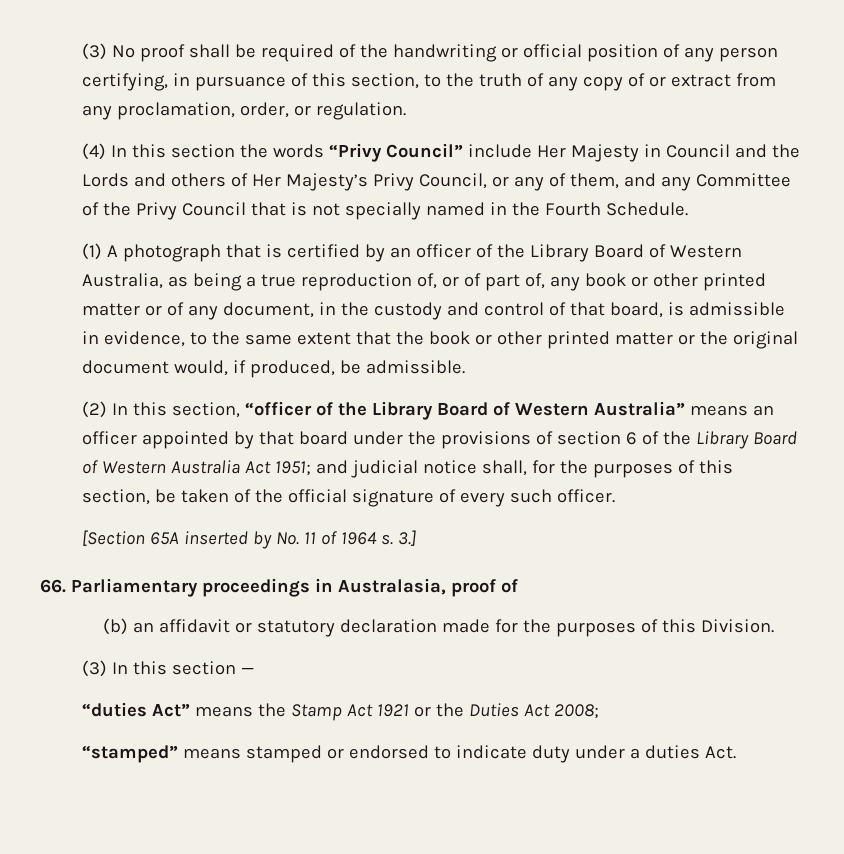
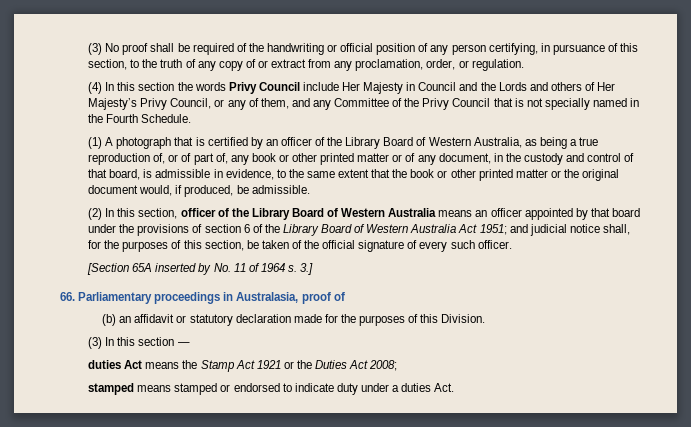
[328,143,463,162] “Privy Council” -> [228,82,300,94] Privy Council
[244,401,685,420] “officer of the Library Board of Western Australia” -> [180,208,437,220] officer of the Library Board of Western Australia
[81,702,190,717] “duties Act” -> [88,360,143,369] duties Act
[81,745,178,763] “stamped” -> [88,383,135,395] stamped

